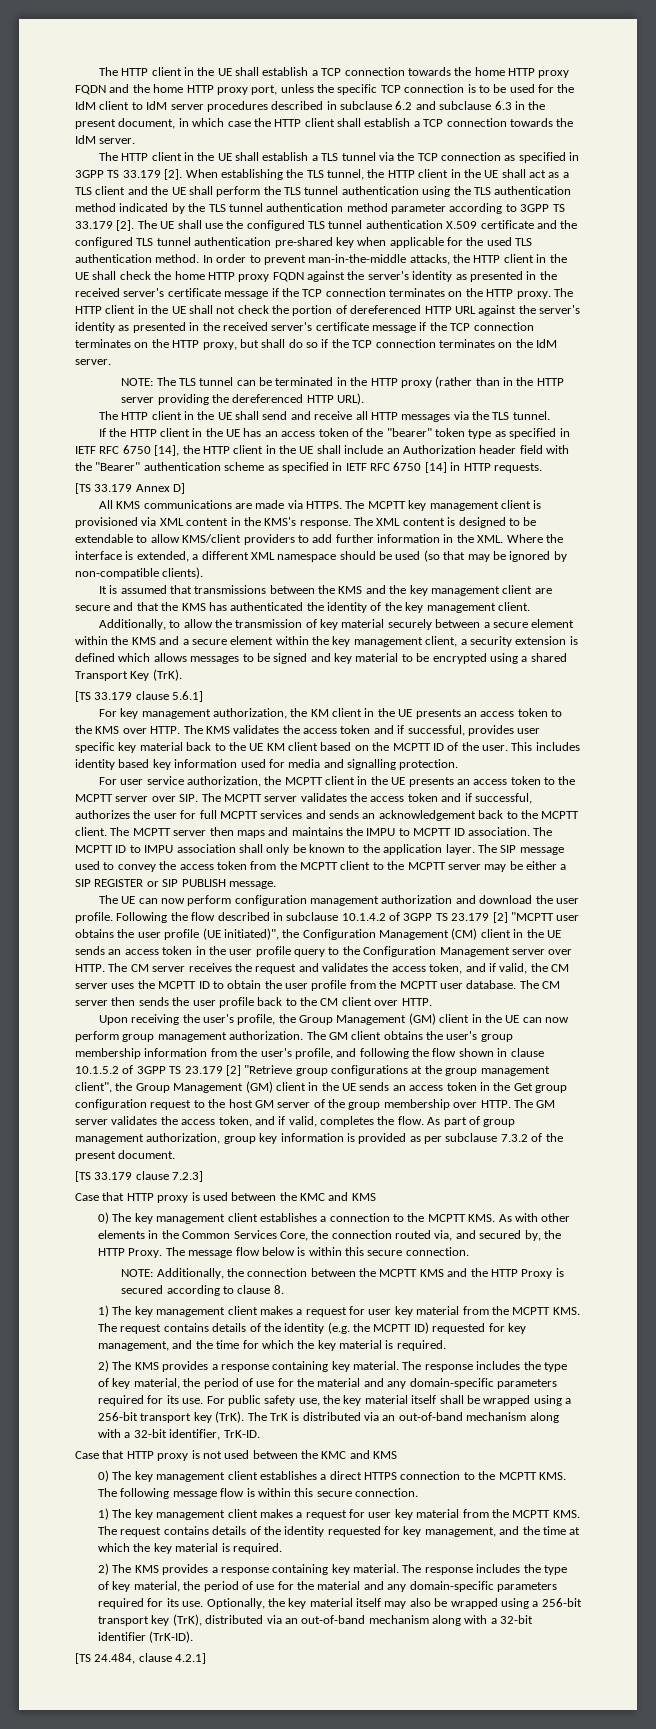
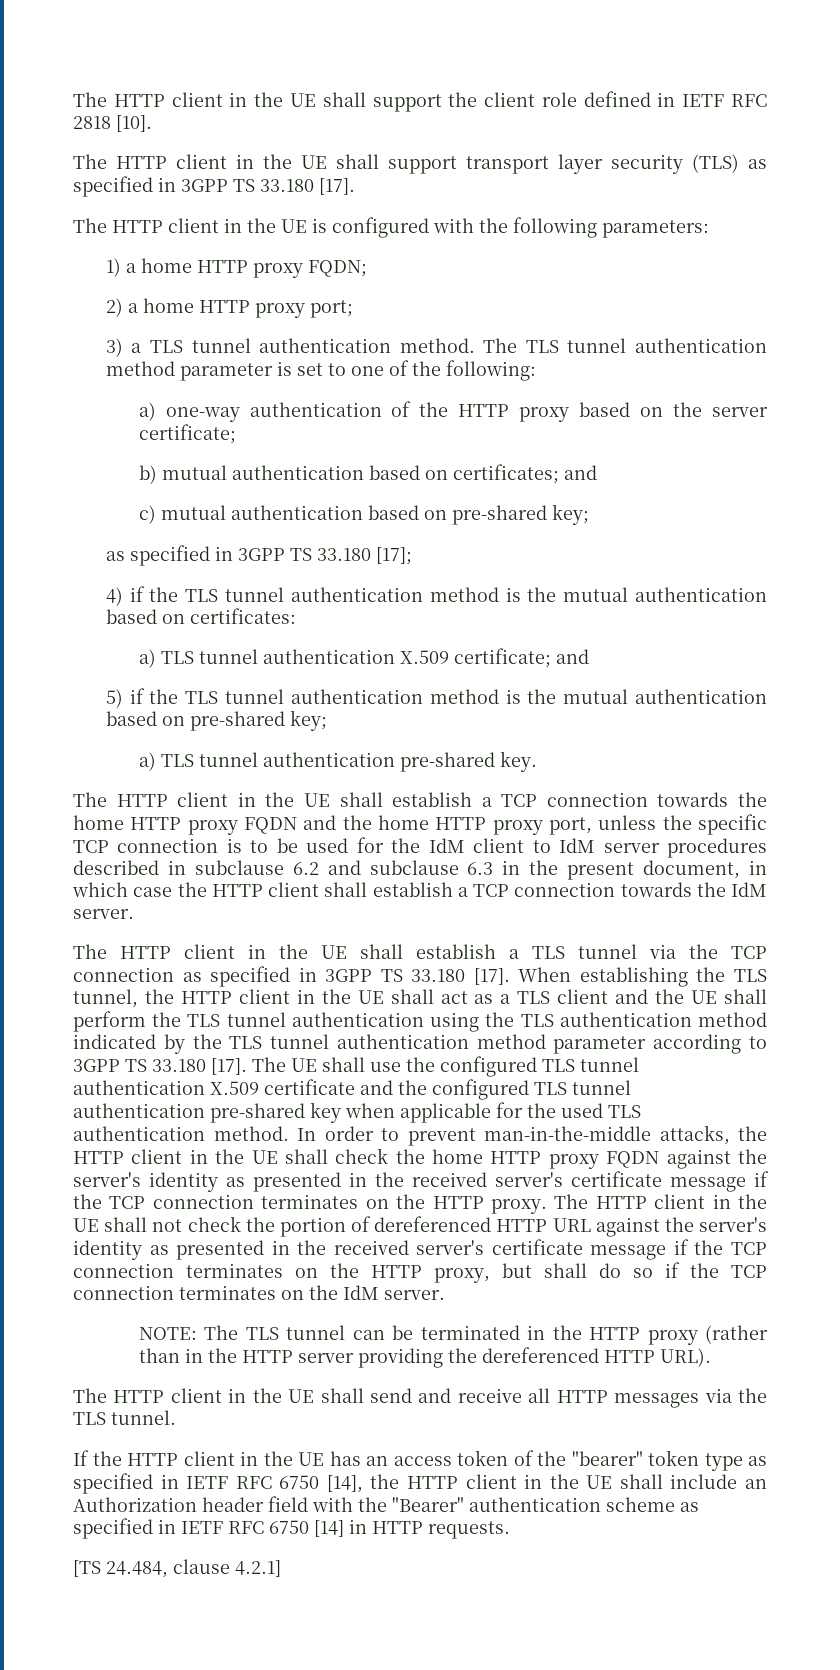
[98,67,260,76] The HTTP client in the UE shall -> [73,91,768,112] [73,115,152,132] [73,154,767,174] [73,176,355,197] [73,217,709,238] [105,258,367,278] [105,298,353,318] [105,338,768,357] [105,360,536,381] [138,401,769,422] [138,424,236,444] [138,464,597,484] [138,504,589,525] [105,545,412,566] [105,586,767,606] [105,608,296,624] [138,648,589,668] [105,688,767,708] [105,710,327,731] [138,751,537,772] [73,792,383,807] The HTTP client in the UE shall support the client role defined in IETF RFC 2818 [10]. // The HTTP client in the UE shall support transport layer security (TLS) as specified in 3GPP TS 33.180 [17]. // The HTTP client in the UE is configured with the following parameters: // 1) a home HTTP proxy FQDN; // 2) a home HTTP proxy port; // 3) a TLS tunnel authentication method. The TLS tunnel authentication method parameter is set to one of the following: // a) one-way authentication of the HTTP proxy based on the server certificate; // b) mutual authentication based on certificates; and // c) mutual authentication based on pre-shared key; // as specified in 3GPP TS 33.180 [17]; // 4) if the TLS tunnel authentication method is the mutual authentication based on certificates: // a) TLS tunnel authentication X.509 certificate; and // 5) if the TLS tunnel authentication method is the mutual authentication based on pre-shared key; // a) TLS tunnel authentication pre-shared key. // The HTTP client in the UE shall
[122,169,183,180] 33.179 [2]. -> [411,968,510,985] 33.180 [17].
[75,220,135,231] 33.179 [2]. -> [152,1058,247,1075] 33.180 [17].
[75,483,186,494] [98,500,542,511] [75,517,537,528] [75,534,563,545] [75,550,567,562] [75,567,204,579] [98,585,552,596] [75,602,530,613] [98,619,575,630] [75,636,578,647] [75,653,567,664] [75,669,182,681] [75,691,204,702] [98,708,563,719] [75,725,541,736] [75,742,580,753] [75,759,459,770] [98,776,576,787] [75,793,532,804] [75,810,580,821] [75,827,553,838] [75,844,564,855] [75,861,567,872] [75,879,276,889] [98,895,579,906] [75,912,580,923] [75,928,561,940] [75,946,573,957] [75,963,569,974] [75,980,560,991] [75,997,432,1008] [98,1013,570,1025] [75,1031,513,1042] [75,1048,544,1059] [75,1065,550,1076] [75,1081,567,1093] [75,1099,556,1110] [75,1116,516,1127] [75,1133,563,1144] [75,1150,176,1161] [75,1171,204,1182] [75,1192,376,1203] [98,1212,571,1224] [98,1230,561,1241] [98,1247,469,1258] [121,1268,564,1279] [121,1285,284,1296] [98,1305,580,1317] [98,1322,526,1334] [98,1340,446,1351] [98,1360,567,1372] [98,1378,557,1389] [98,1395,572,1406] [98,1411,559,1423] [98,1429,260,1440] [75,1450,398,1461] [98,1470,566,1482] [98,1488,419,1499] [98,1508,580,1520] [98,1526,581,1537] [98,1543,282,1554] [98,1563,567,1575] [98,1581,557,1592] [98,1598,582,1609] [98,1614,534,1626] [98,1631,194,1643] // [TS 33.179 Annex D] // All KMS communications are made via HTTPS. The MCPTT key management client is provisioned via XML content in the KMS's response. The XML content is designed to be extendable to allow KMS/client providers to add further information in the XML. Where the interface is extended, a different XML namespace should be used (so that may be ignored by non-compatible clients). // It is assumed that transmissions between the KMS and the key management client are secure and that the KMS has authenticated the identity of the key management client. // Additionally, to allow the transmission of key material securely between a secure element within the KMS and a secure element within the key management client, a security extension is defined which allows messages to be signed and key material to be encrypted using a shared Transport Key (TrK). // [TS 33.179 clause 5.6.1] // For key management authorization, the KM client in the UE presents an access token to the KMS over HTTP. The KMS validates the access token and if successful, provides user specific key material back to the UE KM client based on the MCPTT ID of the user. This includes identity based key information used for media and signalling protection. // For user service authorization, the MCPTT client in the UE presents an access token to the MCPTT server over SIP. The MCPTT server validates the access token and if successful, authorizes the user for full MCPTT services and sends an acknowledgement back to the MCPTT client. The MCPTT server then maps and maintains the IMPU to MCPTT ID association. The MCPTT ID to IMPU association shall only be known to the application layer. The SIP message used to convey the access token from the MCPTT client to the MCPTT server may be either a SIP REGISTER or SIP PUBLISH message. // The UE can now perform configuration management authorization and download the user profile. Following the flow described in subclause 10.1.4.2 of 3GPP TS 23.179 [2] "MCPTT user obtains the user profile (UE initiated)", the Configuration Management (CM) client in the UE sends an access token in the user profile query to the Configuration Management server over HTTP. The CM server receives the request and validates the access token, and if valid, the CM server uses the MCPTT ID to obtain the user profile from the MCPTT user database. The CM server then sends the user profile back to the CM client over HTTP. // Upon receiving the user's profile, the Group Management (GM) client in the UE can now perform group management authorization. The GM client obtains the user's group membership information from the user's profile, and following the flow shown in clause 10.1.5.2 of 3GPP TS 23.179 [2] "Retrieve group configurations at the group management client", the Group Management (GM) client in the UE sends an access token in the Get group configuration request to the host GM server of the group membership over HTTP. The GM server validates the access token, and if valid, completes the flow. As part of group management authorization, group key information is provided as per subclause 7.3.2 of the present document. // [TS 33.179 clause 7.2.3] // Case that HTTP proxy is used between the KMC and KMS // 0) The key management client establishes a connection to the MCPTT KMS. As with other elements in the Common Services Core, the connection routed via, and secured by, the HTTP Proxy. The message flow below is within this secure connection. // NOTE: Additionally, the connection between the MCPTT KMS and the HTTP Proxy is secured according to clause 8. // 1) The key management client makes a request for user key material from the MCPTT KMS. The request contains details of the identity (e.g. the MCPTT ID) requested for key management, and the time for which the key material is required. // 2) The KMS provides a response containing key material. The response includes the type of key material, the period of use for the material and any domain-specific parameters required for its use. For public safety use, the key material itself shall be wrapped using a 256-bit transport key (TrK). The TrK is distributed via an out-of-band mechanism along with a 32-bit identifier, TrK-ID. // Case that HTTP proxy is not used between the KMC and KMS // 0) The key management client establishes a direct HTTPS connection to the MCPTT KMS. The following message flow is within this secure connection. // 1) The key management client makes a request for user key material from the MCPTT KMS. The request contains details of the identity requested for key management, and the time at which the key material is required. // 2) The KMS provides a response containing key material. The response includes the type of key material, the period of use for the material and any domain-specific parameters required for its use. Optionally, the key material itself may also be wrapped using a 256-bit transport key (TrK), distributed via an out-of-band mechanism along with a 32-bit identifier (TrK-ID). -> (510, 1530) none

